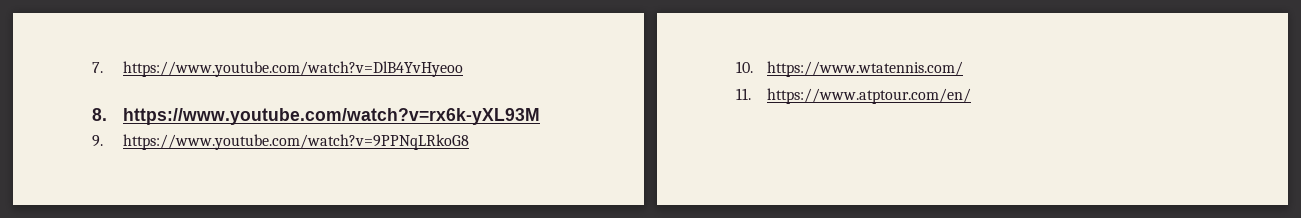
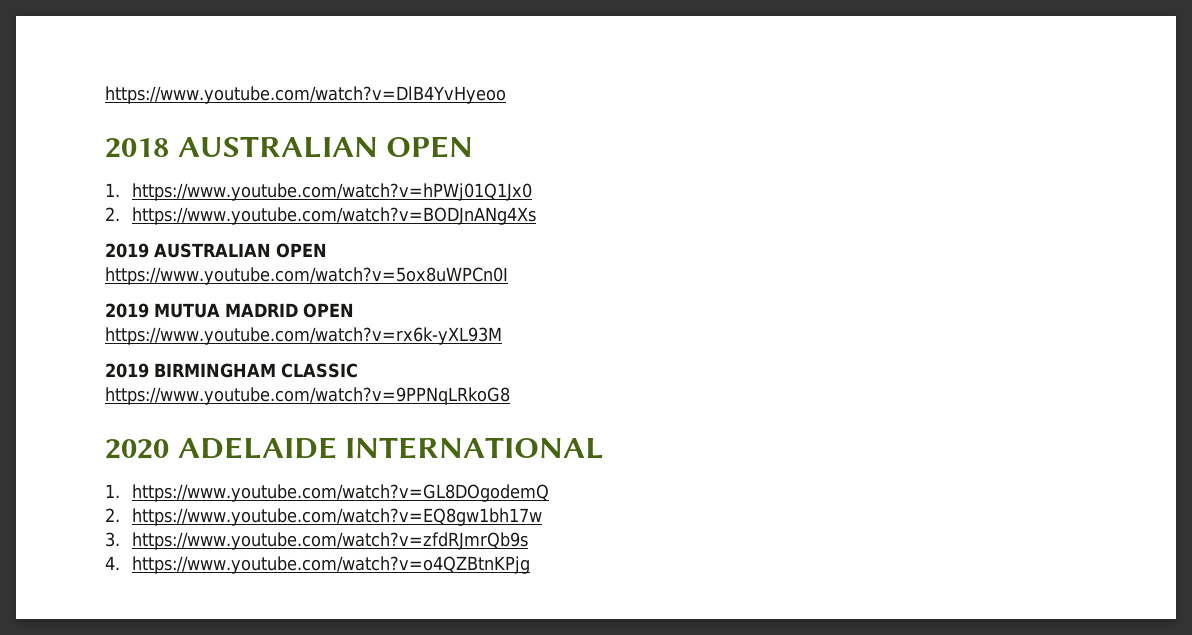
[92,62,103,73] 7. -> (105, 95) none
[92,108,540,125] [92,134,469,150] [736,61,963,77] [736,88,971,104] 8. https://www.youtube.com/watch?v=rx6k-yXL93M // 9. https://www.youtube.com/watch?v=9PPNqLRkoG8 // 10. https://www.wtatennis.com/ // 11. https://www.atptour.com/en/ -> [105,136,474,158] [105,183,532,201] [105,207,536,225] [105,243,327,258] [105,267,508,285] [105,303,354,318] [105,327,502,345] [105,363,358,378] [105,387,510,405] [105,437,605,459] [105,484,549,502] [105,508,542,526] [105,532,528,550] [105,556,530,574] 2018 AUSTRALIAN OPEN // 1. https://www.youtube.com/watch?v=hPWj01Q1Jx0 // 2. https://www.youtube.com/watch?v=BODJnANg4Xs // 2019 AUSTRALIAN OPEN // https://www.youtube.com/watch?v=5ox8uWPCn0I // 2019 MUTUA MADRID OPEN // https://www.youtube.com/watch?v=rx6k-yXL93M // 2019 BIRMINGHAM CLASSIC // https://www.youtube.com/watch?v=9PPNqLRkoG8 // 2020 ADELAIDE INTERNATIONAL // 1. https://www.youtube.com/watch?v=GL8DOgodemQ // 2. https://www.youtube.com/watch?v=EQ8gw1bh17w // 3. https://www.youtube.com/watch?v=zfdRJmrQb9s // 4. https://www.youtube.com/watch?v=o4QZBtnKPjg

